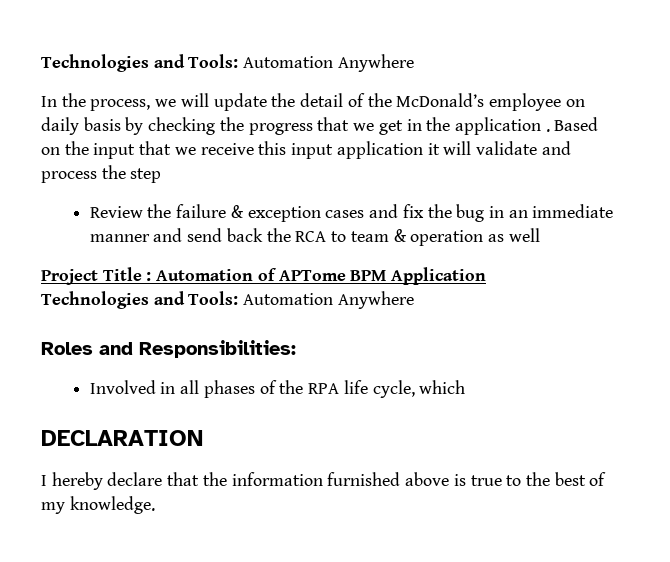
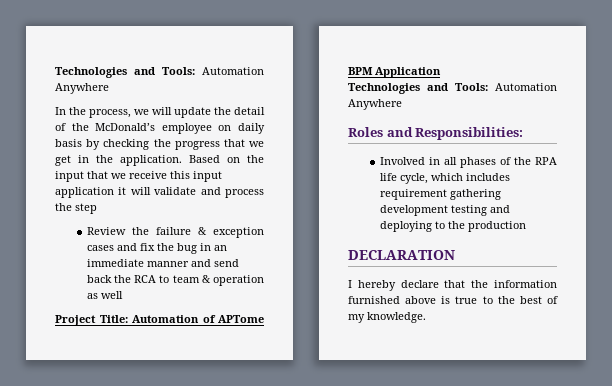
[454,117,550,135] application . -> [120,155,182,166] application.
[102,267,152,281] Title : -> [99,315,128,323] Title:
(466, 387) none -> [465,173,510,181] [379,189,501,200] [379,205,510,216] [379,221,526,232] includes requirement gathering development testing and deploying to the production

